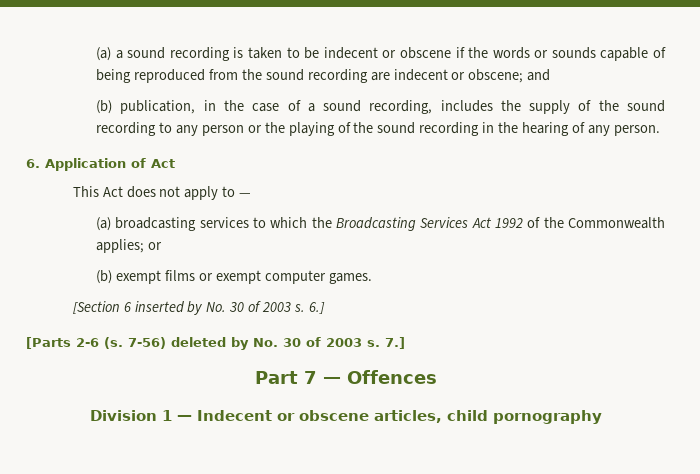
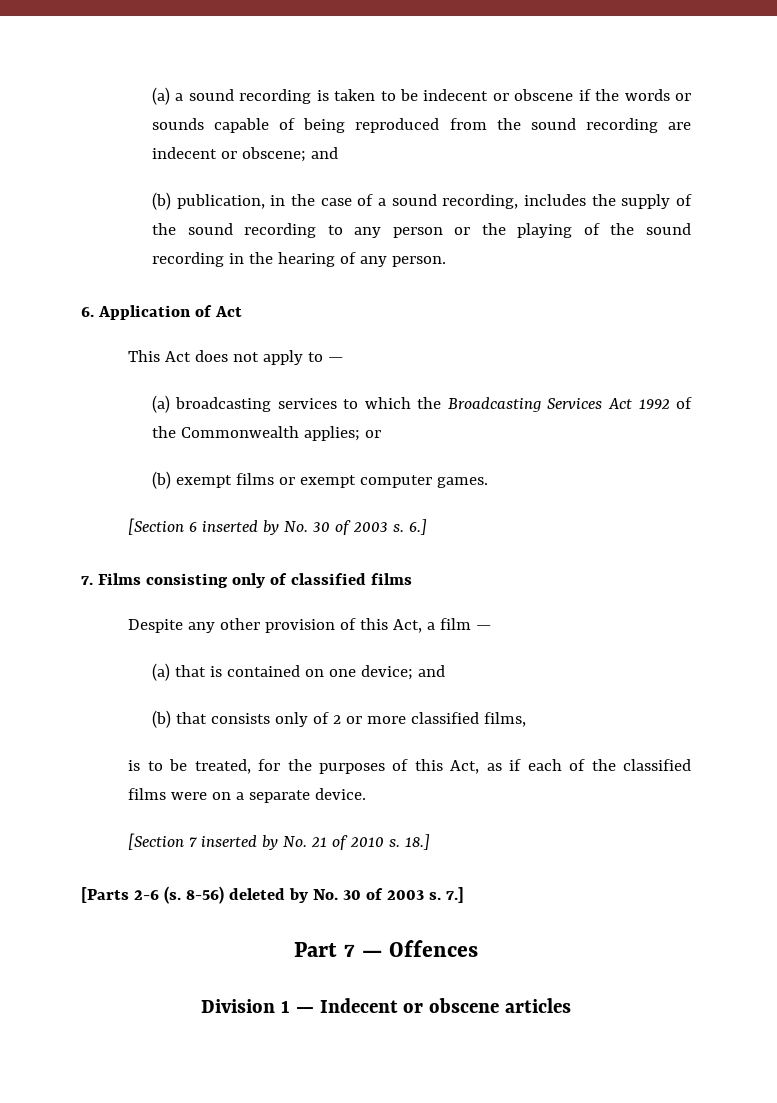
(325, 308) none -> [81,573,412,588] [128,618,492,633] [151,663,445,681] [151,710,526,728] [128,759,691,774] [128,788,367,803] [128,833,431,850] // 7. Films consisting only of classified films // Despite any other provision of this Act, a film — // (a) that is contained on one device; and // (b) that consists only of 2 or more classified films, // is to be treated, for the purposes of this Act, as if each of the classified films were on a separate device. // [Section 7 inserted by No. 21 of 2010 s. 18.]
[128,337,166,349] 7-56) -> [185,886,224,904] 8-56)
[373,410,602,424] articles, child pornography -> [504,998,571,1013] articles

